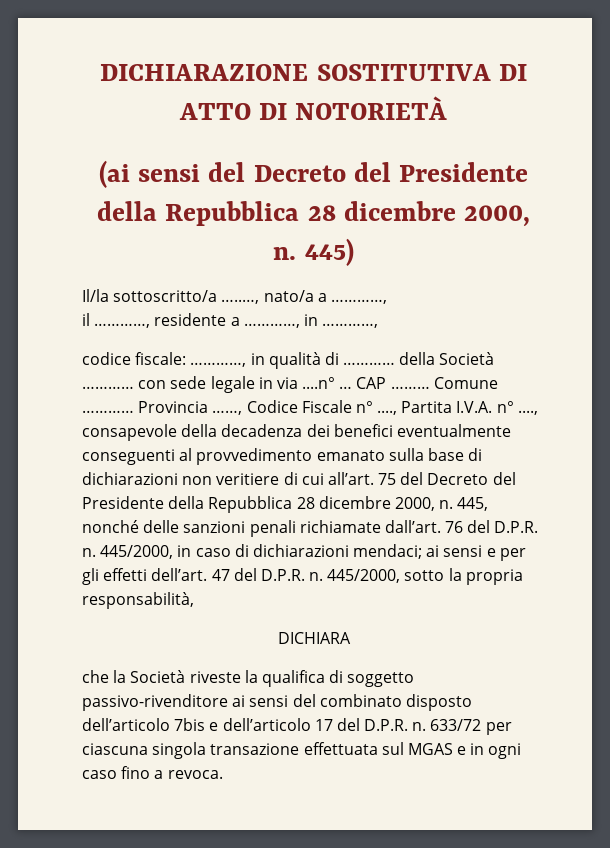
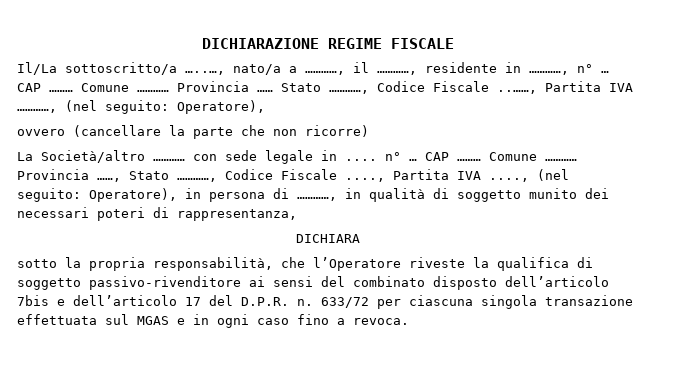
[316,64,527,81] [178,96,448,120] [99,160,528,188] [97,201,530,227] [273,238,354,266] [82,289,109,302] SOSTITUTIVA DI ATTO DI NOTORIETÀ // (ai sensi del Decreto del Presidente della Repubblica 28 dicembre 2000, n. 445) // Il/la -> [327,38,454,49] [17,62,57,75] REGIME FISCALE // Il/La
(387, 301) // -> (345, 73) none
[230,317,300,328] a …………, -> (497, 67) none
[82,352,495,369] // codice fiscale: …………, in qualità di ………… della Società -> [577,64,609,73] [17,81,633,94] [17,100,265,114] [17,125,369,139] [17,150,145,163] n° … CAP ……… Comune ………… Provincia …… Stato …………, Codice Fiscale ..……, Partita IVA …………, (nel seguito: Operatore), // ovvero (cancellare la parte che non ricorre) // La Società/altro
[276,377,336,389] via ....n° -> [345,152,401,161] .... n°
[246,400,373,413] Codice Fiscale n° -> [129,169,337,182] Stato …………, Codice Fiscale
[456,401,538,415] [82,424,511,441] [82,448,483,465] [82,472,516,485] [82,496,489,513] [82,520,539,537] [82,544,526,561] [82,568,401,585] I.V.A. n° ...., consapevole della decadenza dei benefici eventualmente conseguenti al provvedimento emanato sulla base di dichiarazioni non veritiere di cui all’art. 75 del Decreto del Presidente della Repubblica 28 dicembre 2000, n. 445, nonché delle sanzioni penali richiamate dall’art. 76 del D.P.R. n. 445/2000, in caso di dichiarazioni mendaci; ai sensi e per gli effetti dell’art. 47 del D.P.R. n. 445/2000, -> [457,169,569,182] [17,188,609,202] [17,207,297,221] [295,234,360,243] IVA ...., (nel seguito: Operatore), in persona di …………, in qualità di soggetto munito dei necessari poteri di rappresentanza, // DICHIARA //
[277,632,351,644] [82,670,186,683] // DICHIARA // che la Società -> [281,257,401,271] che l’Operatore

